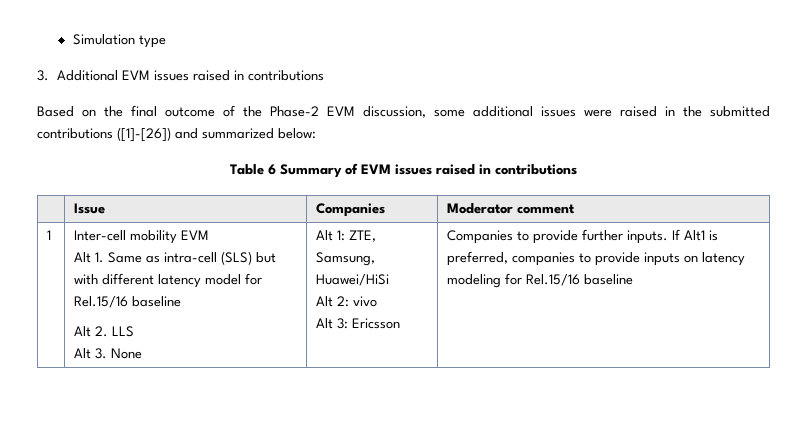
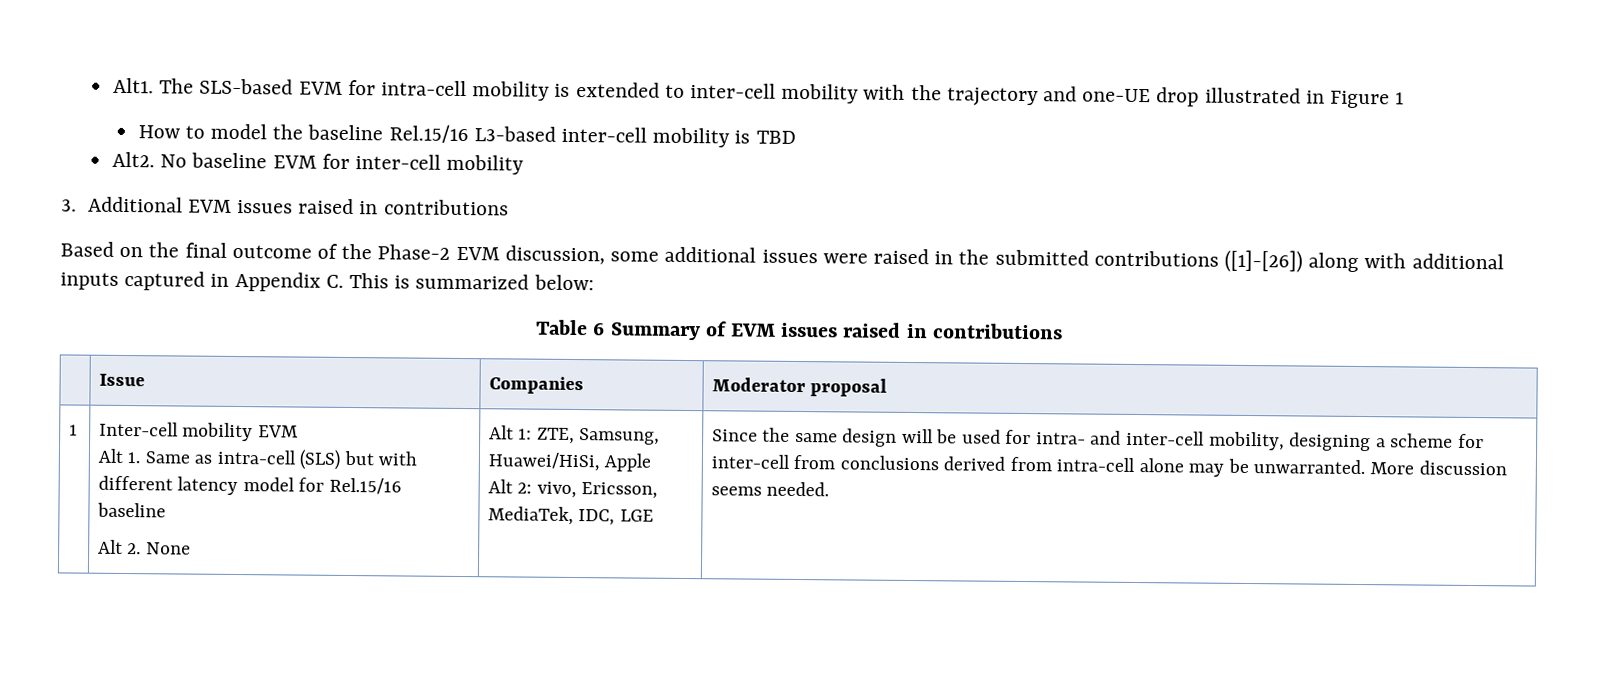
[72,34,166,48] Simulation type -> [112,77,1405,109] [137,123,796,148] [111,151,525,175] Alt1. The SLS-based EVM for intra-cell mobility is extended to inter-cell mobility with the trajectory and one-UE drop illustrated in Figure 1 // How to model the baseline Rel.15/16 L3-based inter-cell mobility is TBD // Alt2. No baseline EVM for inter-cell mobility
[175,128,198,139] and -> [1308,252,1504,272] [60,270,411,292] along with additional inputs captured in Appendix C. This is
[517,204,576,214] comment -> [810,378,888,397] proposal
[112,326,135,337] [74,348,108,359] LLS // Alt 3. -> (142, 549) none
[316,274,390,286] Huawei/HiSi -> [487,452,652,472] Huawei/HiSi, Apple
[353,296,378,307] [316,318,401,329] [447,229,719,244] [447,251,746,266] [447,273,634,288] vivo // Alt 3: Ericsson | Companies to provide further inputs. If Alt1 is preferred, companies to provide inputs on latency modeling for Rel.15/16 baseline -> [536,481,659,499] [487,506,654,526] [711,427,1484,452] [710,454,1507,477] [710,481,830,497] vivo, Ericsson, MediaTek, IDC, LGE | Since the same design will be used for intra- and inter-cell mobility, designing a scheme for inter-cell from conclusions derived from intra-cell alone may be unwarranted. More discussion seems needed.

